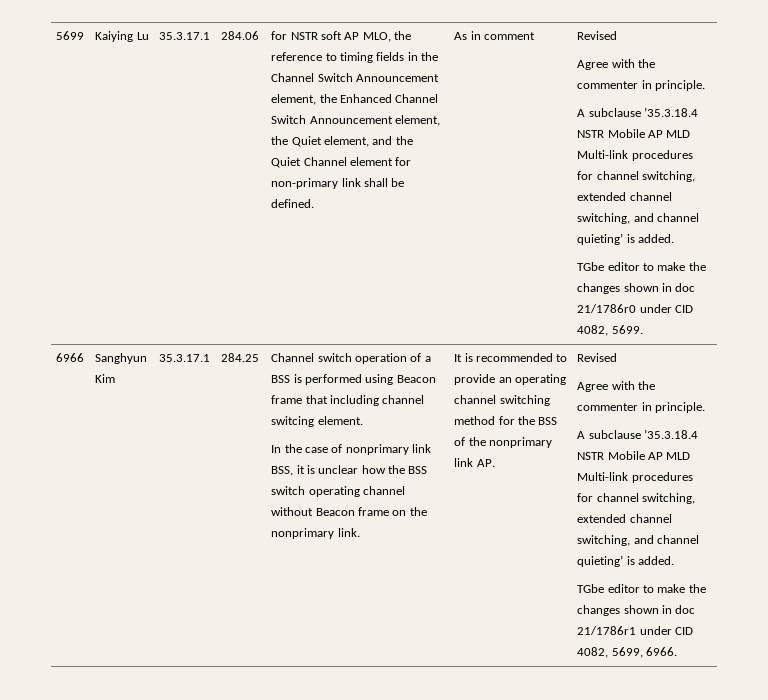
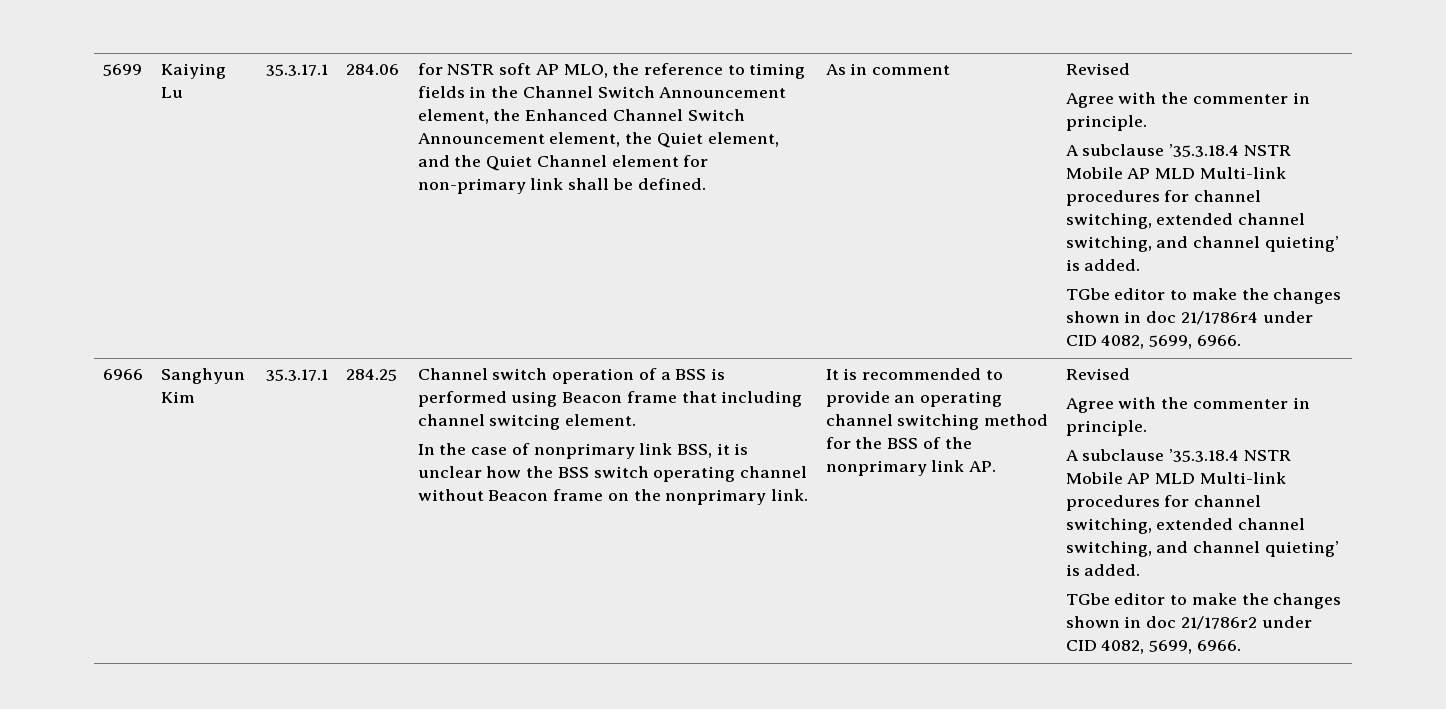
[577,304,693,313] [577,325,643,336] 21/1786r0 under CID 4082, 5699. -> [1180,311,1313,325] [1065,335,1241,349] 21/1786r4 under CID 4082, 5699, 6966.
[577,626,637,635] 21/1786r1 -> [1180,616,1257,630] 21/1786r2

